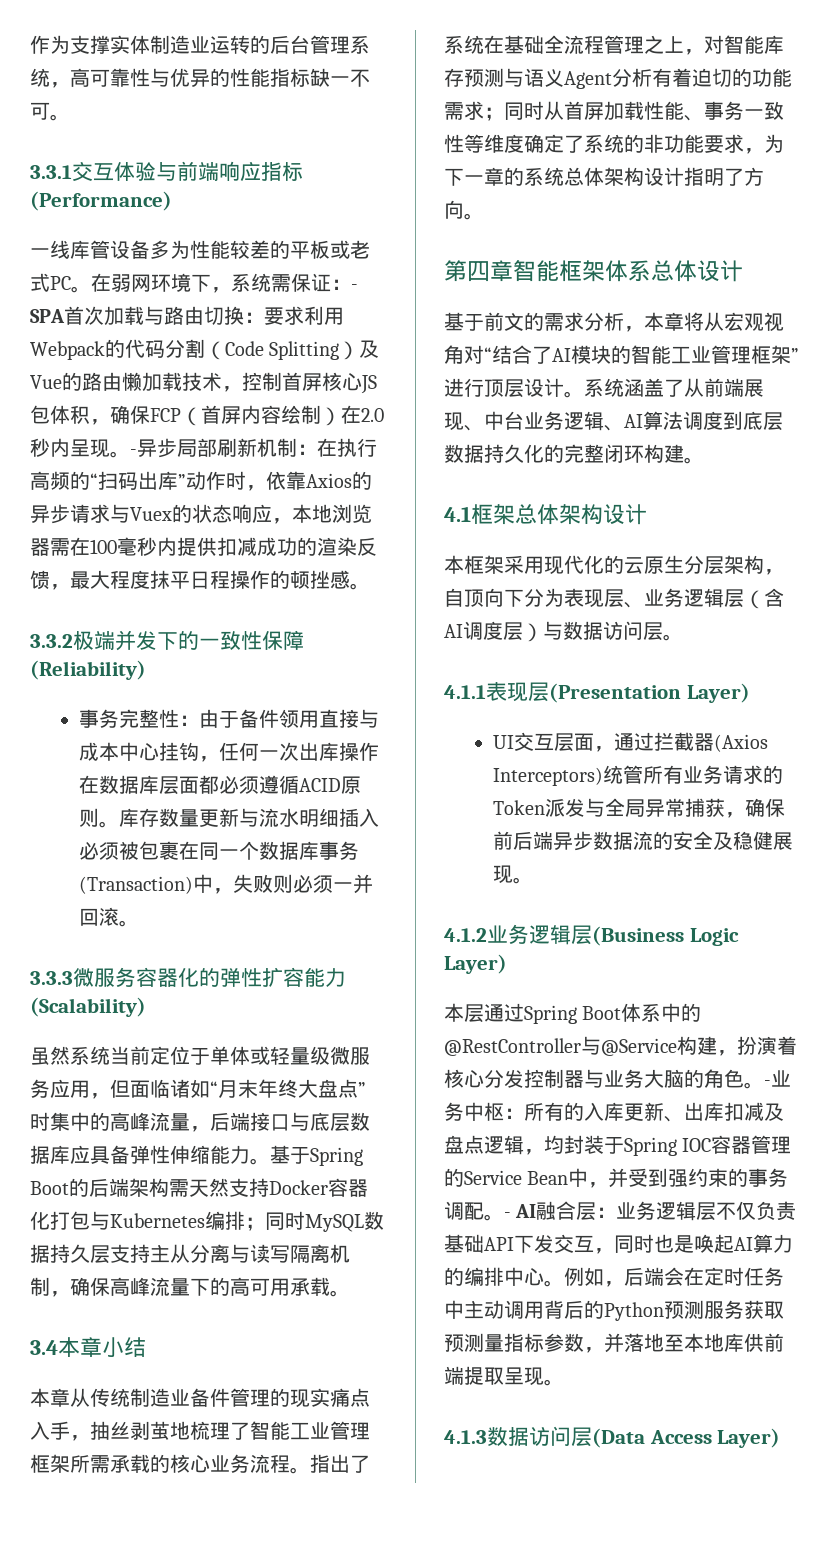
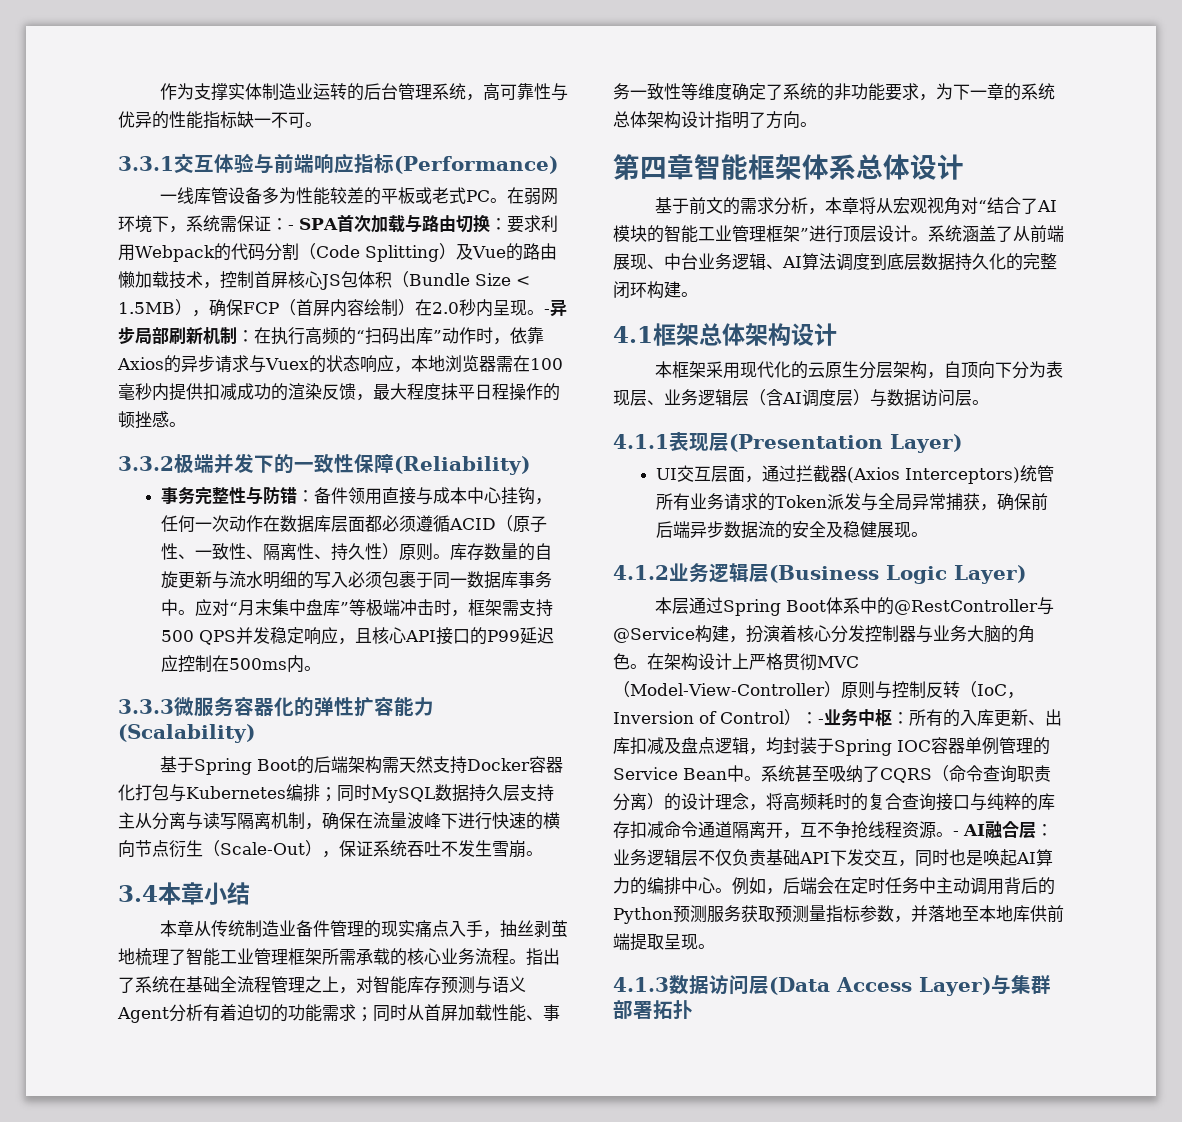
(90, 414) none -> [392,271,530,288] [118,299,192,316] （Bundle Size < 1.5MB）
[178,709,239,728] ：由于 -> [246,486,315,504] 与防错：
[298,742,359,761] 出库操 -> [229,515,247,532] 动
(341, 785) none -> [496,515,548,533] [161,543,400,561] （原子性、一致性、隔离性、持久性）
(199, 818) none -> [518,543,553,561] [161,571,179,589] 的自旋
[338,808,379,827] [78,841,359,860] [78,874,373,894] [78,907,119,926] 插入必须被包裹在同一个数据库事务(Transaction)中，失败则必须一并回滚 -> [297,571,553,589] [161,599,554,617] [161,627,555,645] [161,655,305,673] 的写入必须包裹于同一数据库事务中。应对“月末集中盘库”等极端冲击时，框架需支持500 QPS并发稳定响应，且核心API接口的P99延迟应控制在500ms内
[30,1046,370,1065] [30,1079,366,1099] [30,1112,370,1132] [30,1145,270,1165] 虽然系统当前定位于单体或轻量级微服务应用，但面临诸如“月末年终大盘点”时集中的高峰流量，后端接口与底层数据库应具备弹性伸缩能力。 -> (255, 733) none
[110,1277,330,1296] 高峰流量下的高可用承载 -> [356,812,560,830] [118,840,526,858] 在流量波峰下进行快速的横向节点衍生（Scale-Out），保证系统吞吐不发生雪崩
(764, 1085) none -> [647,653,859,671] [613,681,1024,699] [613,709,818,726] 在架构设计上严格贯彻MVC（Model-View-Controller）原则与控制反转（IoC，Inversion of Control）：
(752, 1145) none -> [965,737,999,755] 单例
[588,1168,789,1188] [444,1201,484,1220] ，并受到强约束的事务调配 -> [744,765,1051,783] [613,793,1055,811] [613,821,936,839] 。系统甚至吸纳了CQRS（命令查询职责分离）的设计理念，将高频耗时的复合查询接口与纯粹的库存扣减命令通道隔离开，互不争抢线程资源
(781, 1438) none -> [991,975,1051,995] [613,1000,693,1020] 与集群部署拓扑

